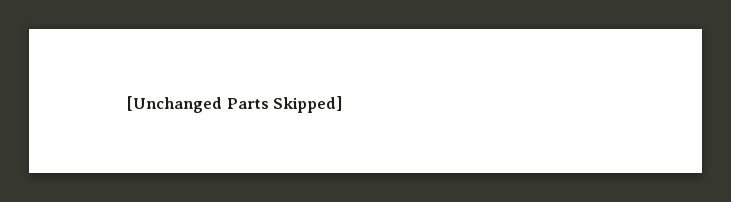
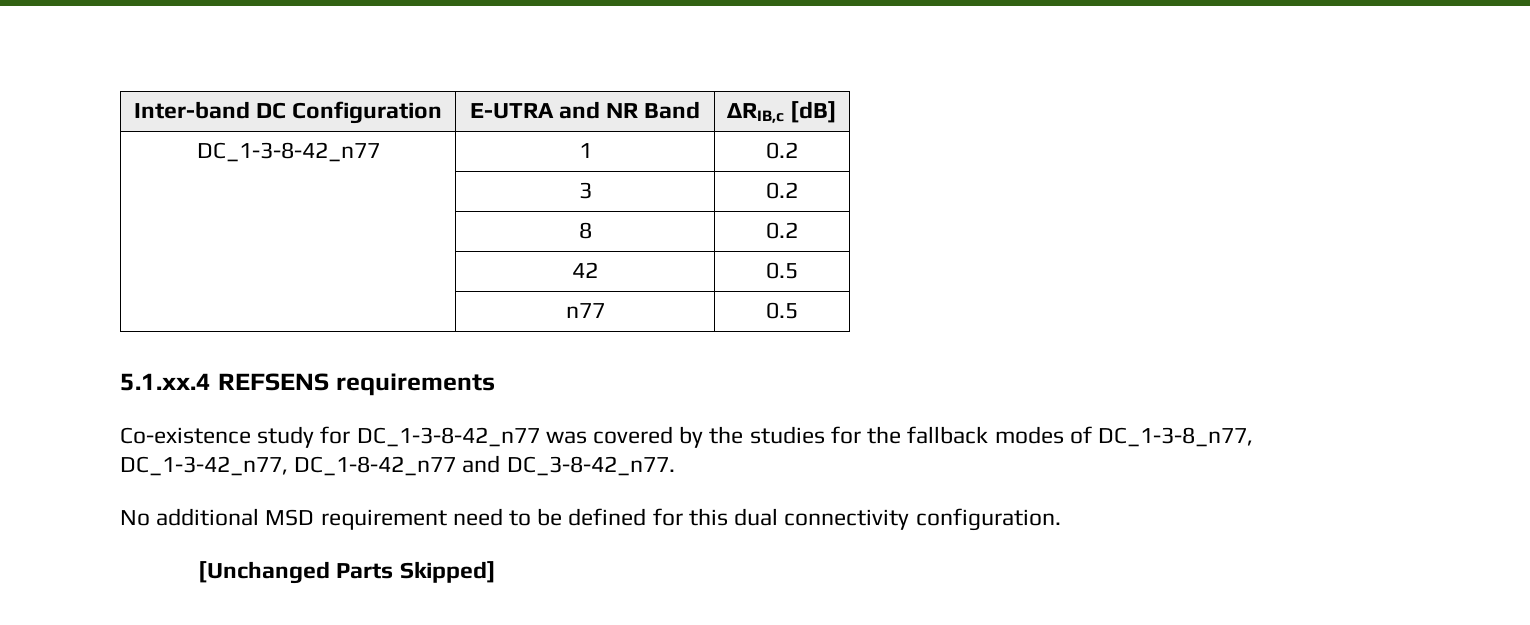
(127, 104) none -> [133,101,443,124] [469,101,701,119] [725,101,838,123] [196,142,380,162] [578,143,592,158] [766,142,798,159] [578,182,592,199] [766,182,798,199] [578,222,592,239] [766,222,798,239] [572,262,598,278] [766,262,798,279] [565,303,605,318] [766,302,798,319] [120,373,495,396] [120,426,1253,448] [120,455,675,476] [120,508,1061,531] Inter-band DC Configuration | E-UTRA and NR Band | ΔRIB,c [dB] // DC_1-3-8-42_n77 | 1 | 0.2 // | 3 | 0.2 // | 8 | 0.2 // | 42 | 0.5 // | n77 | 0.5 // 5.1.xx.4 REFSENS requirements // Co-existence study for DC_1-3-8-42_n77 was covered by the studies for the fallback modes of DC_1-3-8_n77, DC_1-3-42_n77, DC_1-8-42_n77 and DC_3-8-42_n77. // No additional MSD requirement need to be defined for this dual connectivity configuration. //

